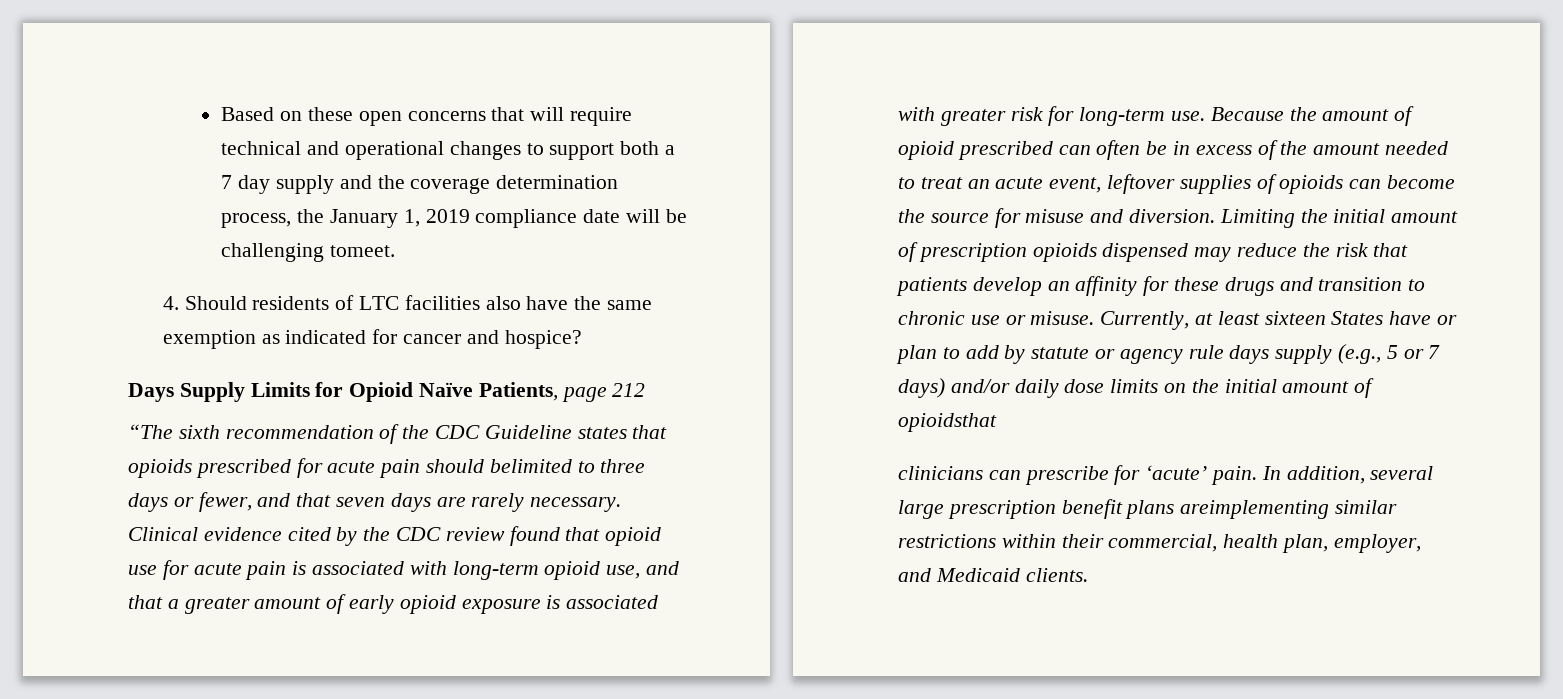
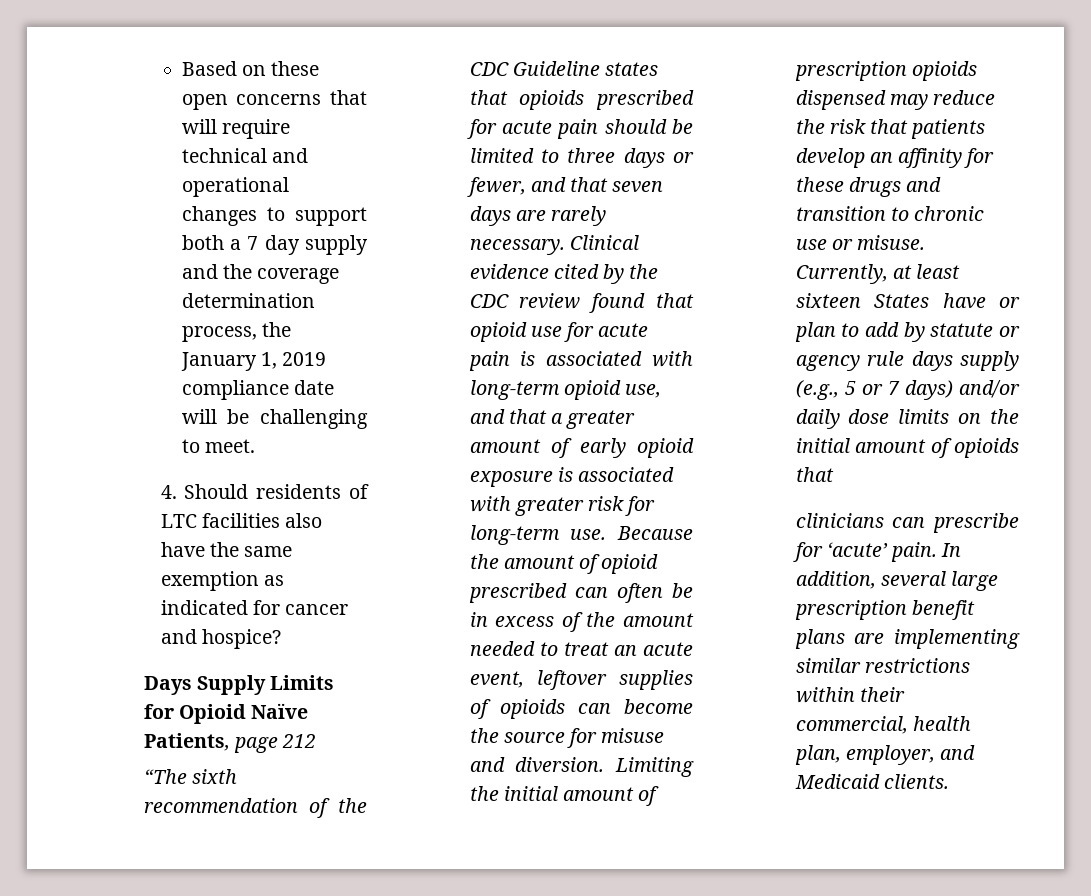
[330,245,396,257] tomeet. -> [181,439,256,453] to meet.
[489,459,572,473] belimited -> [672,119,693,134] [469,148,534,163] be limited
[897,413,997,432] opioidsthat -> [954,438,1019,458] [795,467,834,482] opioids that
[1180,500,1330,519] areimplementing -> [854,629,1020,649] are implementing

